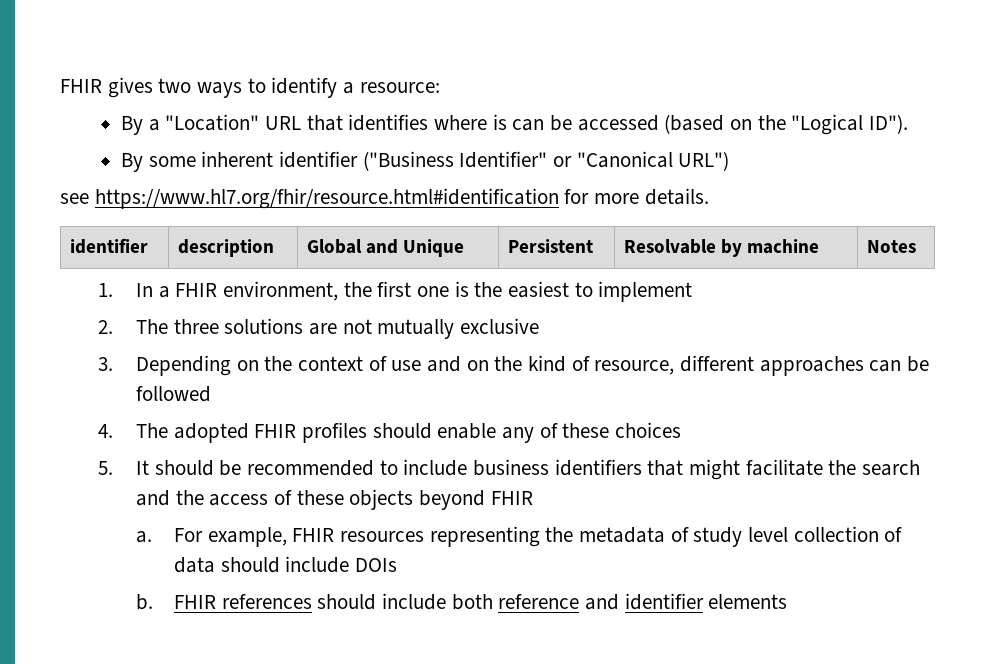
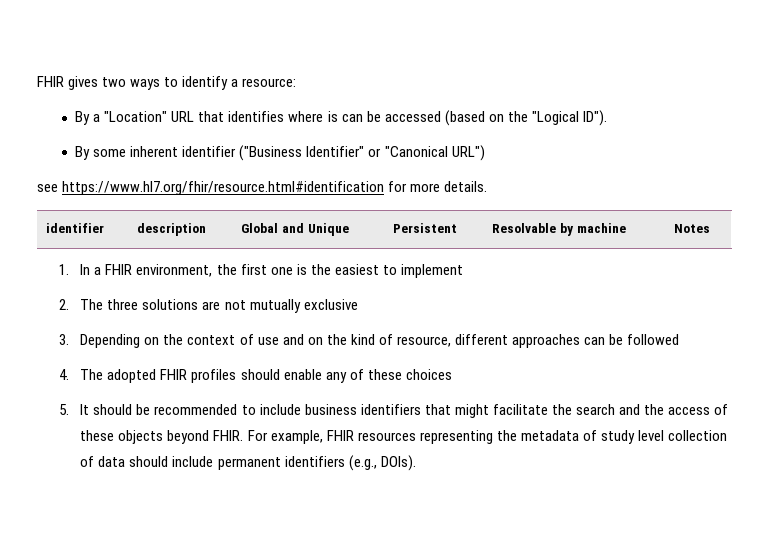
[490,491,533,505] [136,531,153,543] FHIR // a. -> [213,430,244,441] FHIR.
[355,558,398,572] [136,593,788,610] DOIs // b. FHIR references should include both reference and identifier elements -> [217,455,416,471] permanent identifiers (e.g., DOIs).

